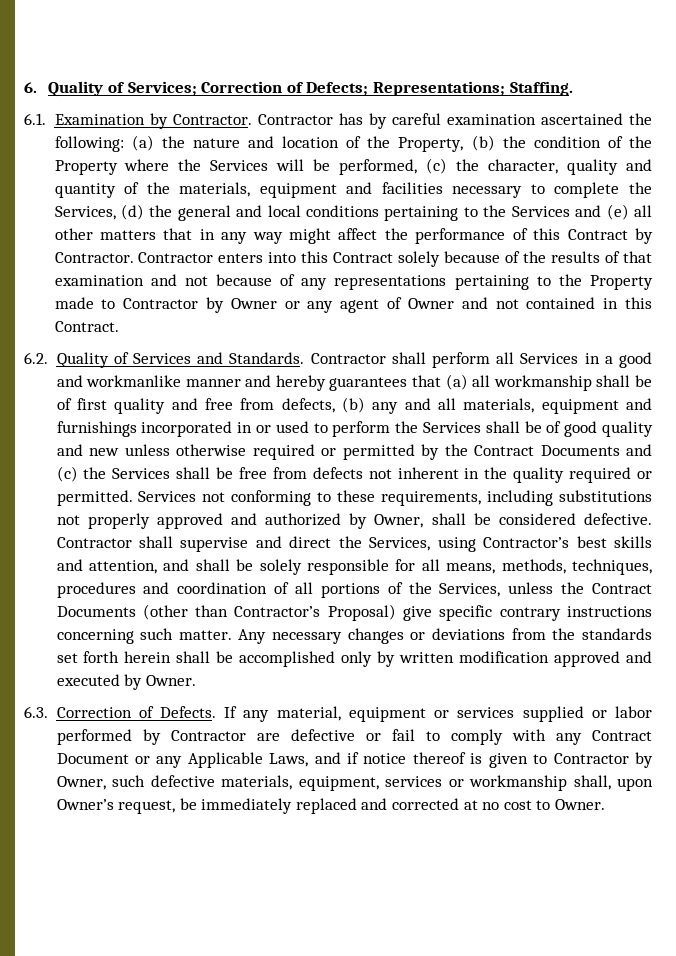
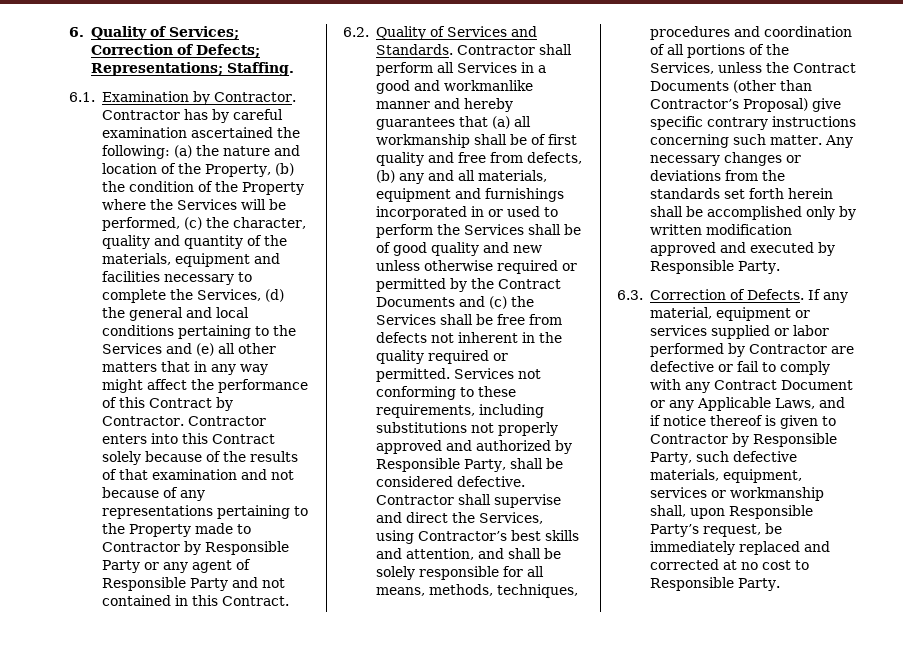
[230,298,277,309] Owner -> [204,541,289,555] [101,560,140,573] Responsible Party
[407,298,454,309] Owner -> [101,577,228,591] Responsible Party
[374,514,424,528] Owner, -> [375,458,506,472] Responsible Party,
[145,675,196,686] Owner. -> [649,260,780,274] Responsible Party.
[56,776,106,790] Owner, -> [752,433,837,447] [649,452,692,465] Responsible Party,
[56,799,114,810] Owner’s -> [728,505,813,519] [649,524,699,537] Responsible Party’s
[554,799,605,810] Owner. -> [649,577,780,591] Responsible Party.

